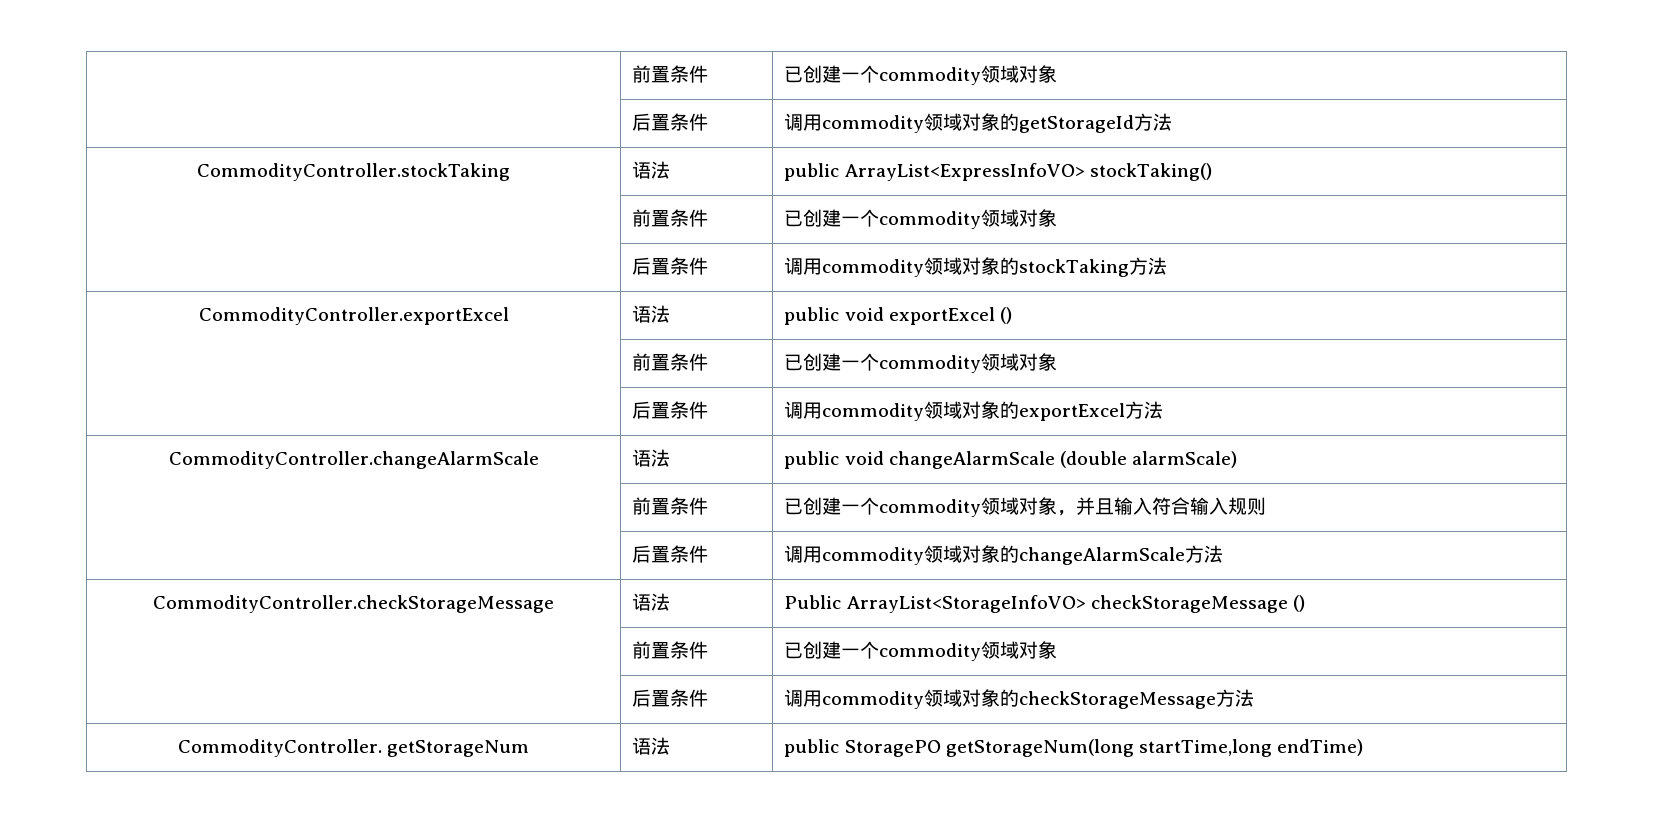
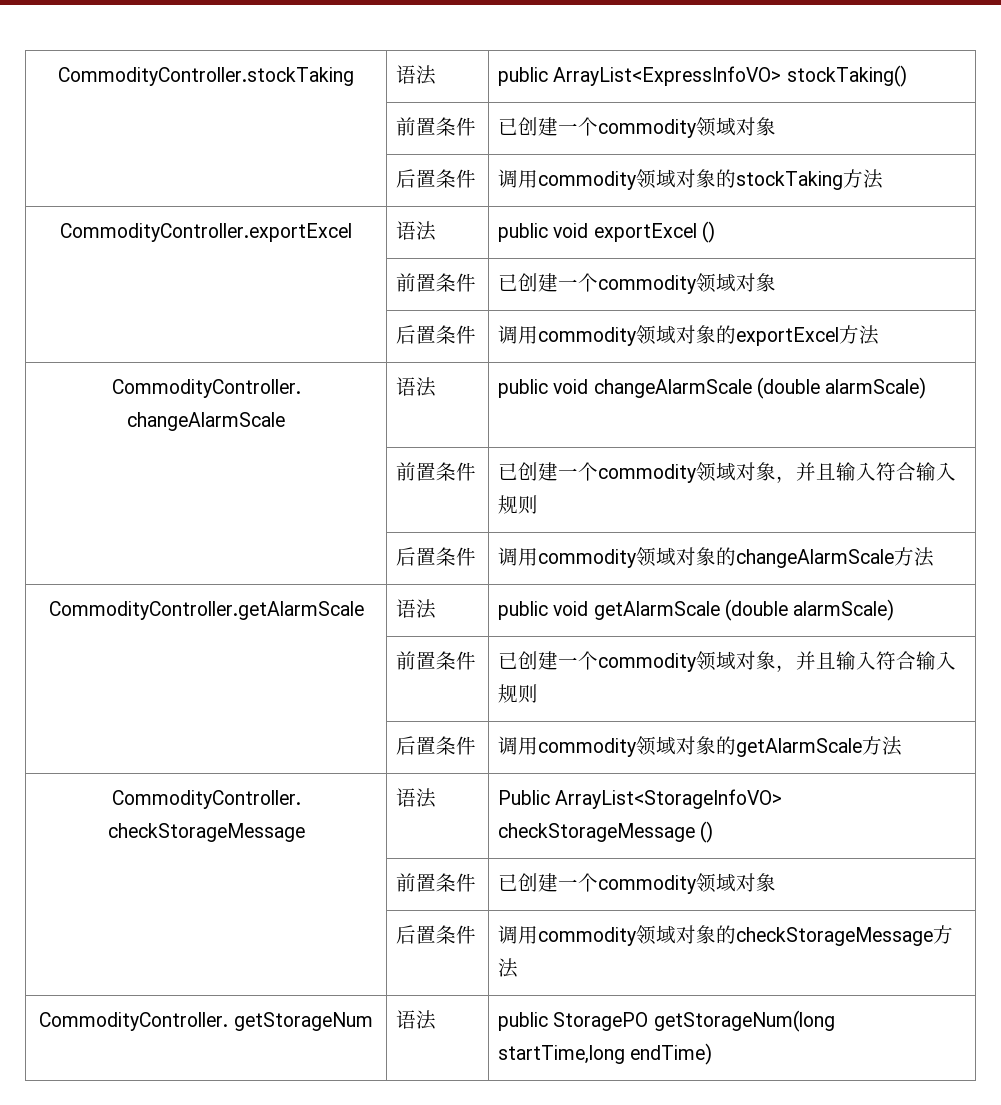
[632,65,709,83] [784,65,1058,85] [632,113,709,131] [784,113,1173,133] | 前置条件 | 已创建一个commodity领域对象 // | 后置条件 | 调用commodity领域对象的getStorageId方法 // -> (57, 76) none
(1224, 554) none -> [48,601,364,620] [396,599,437,619] [498,599,895,621] [396,651,477,670] [498,651,957,672] [498,684,539,703] [396,736,477,755] [498,736,903,757] // CommodityController.getAlarmScale | 语法 | public void getAlarmScale (double alarmScale) // | 前置条件 | 已创建一个commodity领域对象，并且输入符合输入规则 // | 后置条件 | 调用commodity领域对象的getAlarmScale方法

